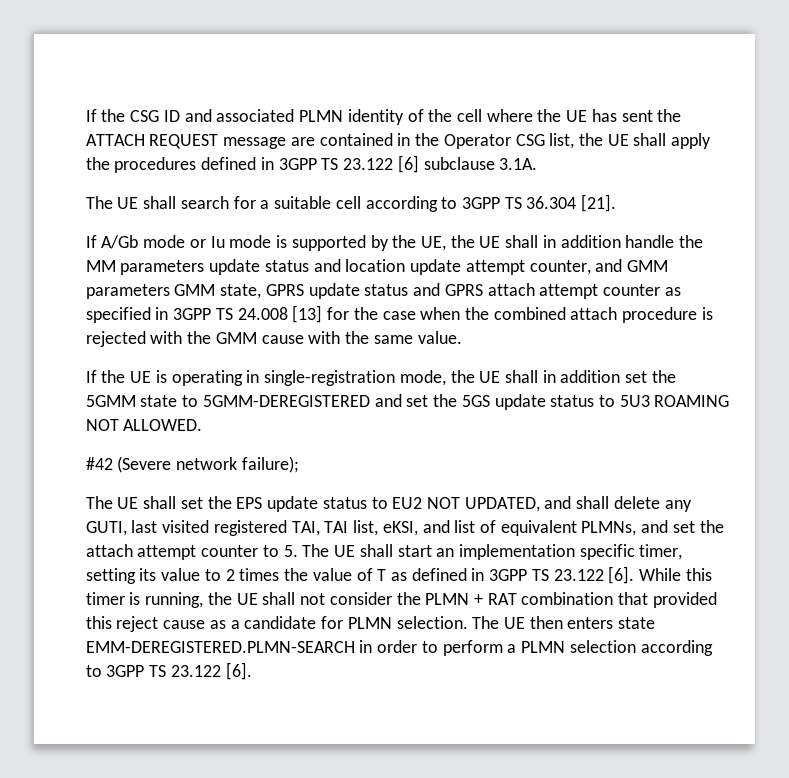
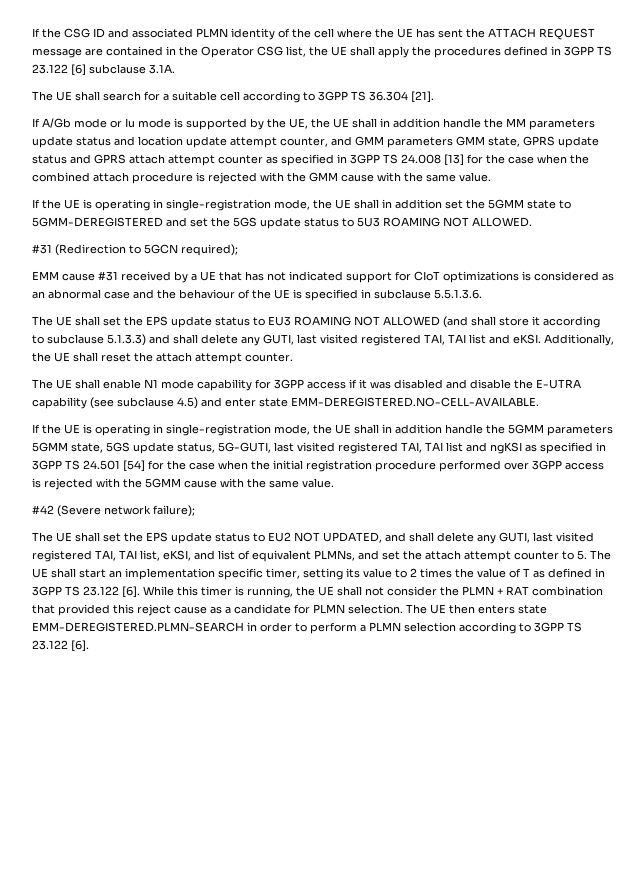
(203, 425) none -> [31,244,238,256] [31,271,614,283] [31,289,482,301] [31,316,600,328] [31,334,614,346] [31,352,293,364] [31,379,581,391] [31,397,539,409] [31,424,613,436] [31,442,606,454] [31,460,604,472] [31,478,334,490] // #31 (Redirection to 5GCN required); // EMM cause #31 received by a UE that has not indicated support for CIoT optimizations is considered as an abnormal case and the behaviour of the UE is specified in subclause 5.5.1.3.6. // The UE shall set the EPS update status to EU3 ROAMING NOT ALLOWED (and shall store it according to subclause 5.1.3.3) and shall delete any GUTI, last visited registered TAI, TAI list and eKSI. Additionally, the UE shall reset the attach attempt counter. // The UE shall enable N1 mode capability for 3GPP access if it was disabled and disable the E-UTRA capability (see subclause 4.5) and enter state EMM-DEREGISTERED.NO-CELL-AVAILABLE. // If the UE is operating in single-registration mode, the UE shall in addition handle the 5GMM parameters 5GMM state, 5GS update status, 5G-GUTI, last visited registered TAI, TAI list and ngKSI as specified in 3GPP TS 24.501 [54] for the case when the initial registration procedure performed over 3GPP access is rejected with the 5GMM cause with the same value.

